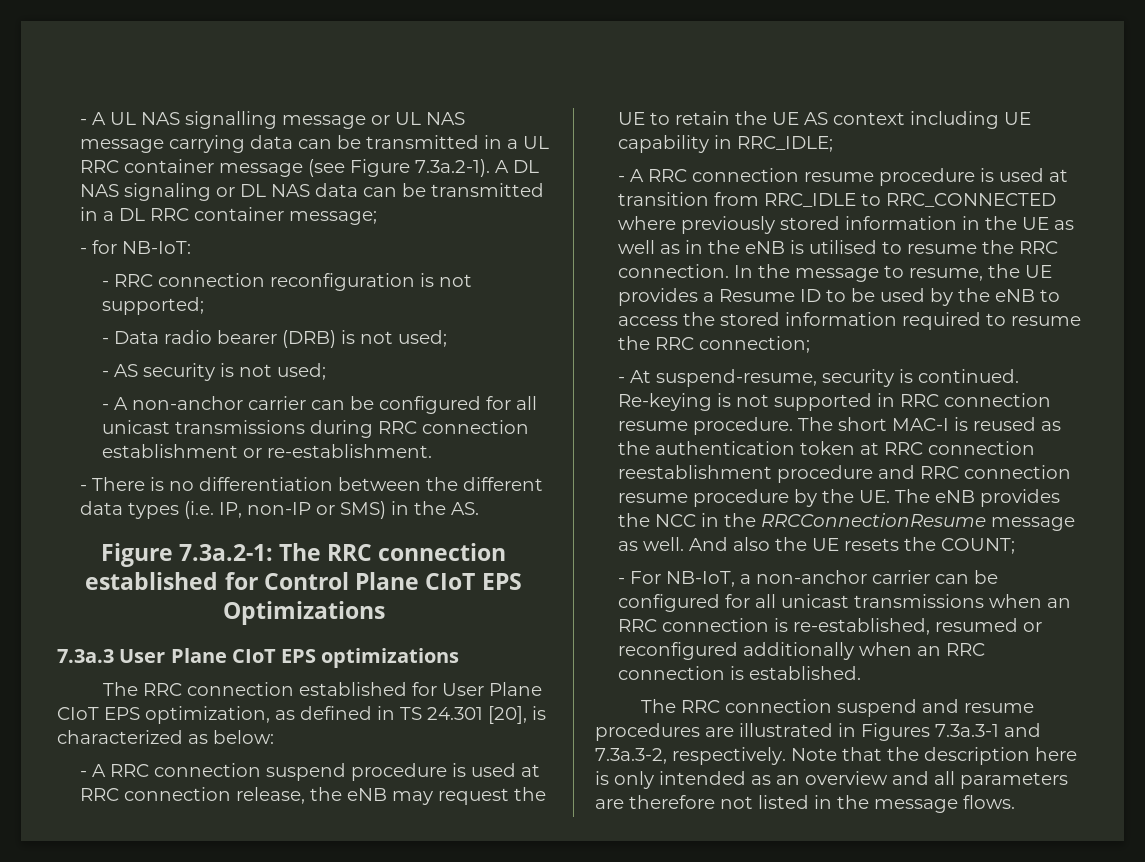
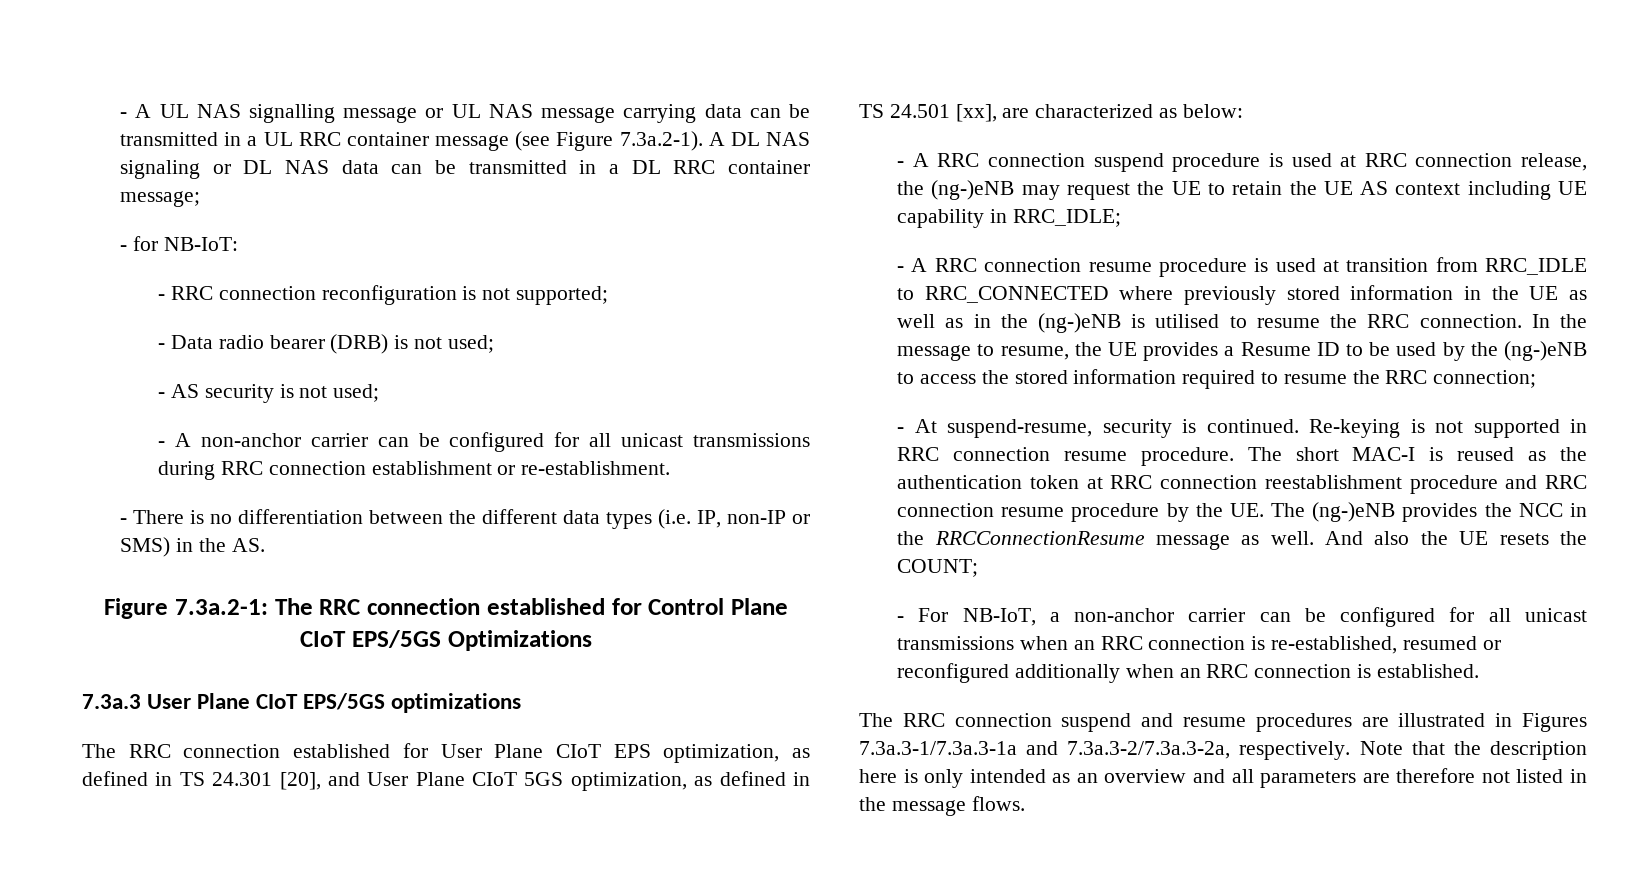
[481,573,522,590] EPS -> [352,630,441,648] EPS/5GS
[281,649,317,663] EPS -> [303,693,386,710] EPS/5GS
[532,706,546,720] is -> [327,771,810,791] [859,104,1030,122] and User Plane CIoT 5GS optimization, as defined in TS 24.501 [xx], are
[346,788,387,801] eNB -> [931,180,1015,200] (ng-)eNB
[744,241,785,254] eNB -> [1038,313,1122,333] (ng-)eNB
[994,289,1035,302] eNB -> [1504,341,1587,361] (ng-)eNB
[934,490,975,503] eNB -> [1312,502,1396,522] (ng-)eNB
[935,723,1041,737] [595,748,667,764] 7.3a.3-1 and 7.3a.3-2, -> [859,741,1231,759] 7.3a.3-1/7.3a.3-1a and 7.3a.3-2/7.3a.3-2a,

